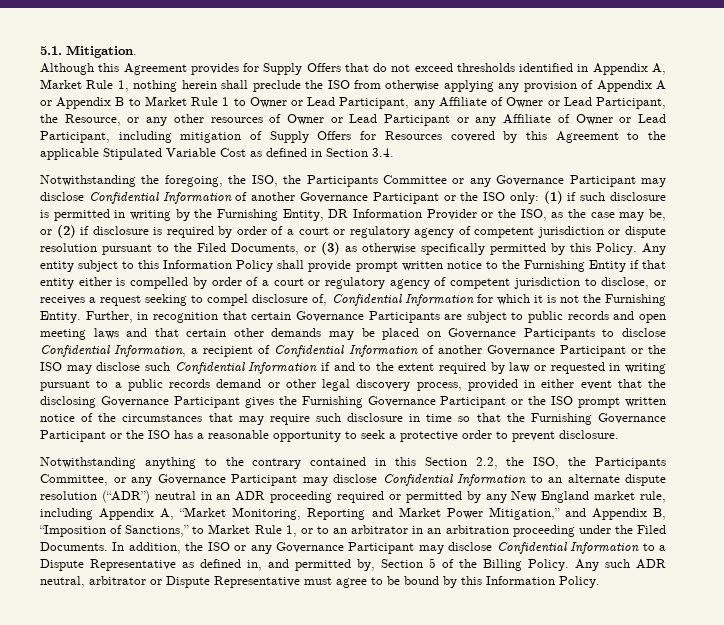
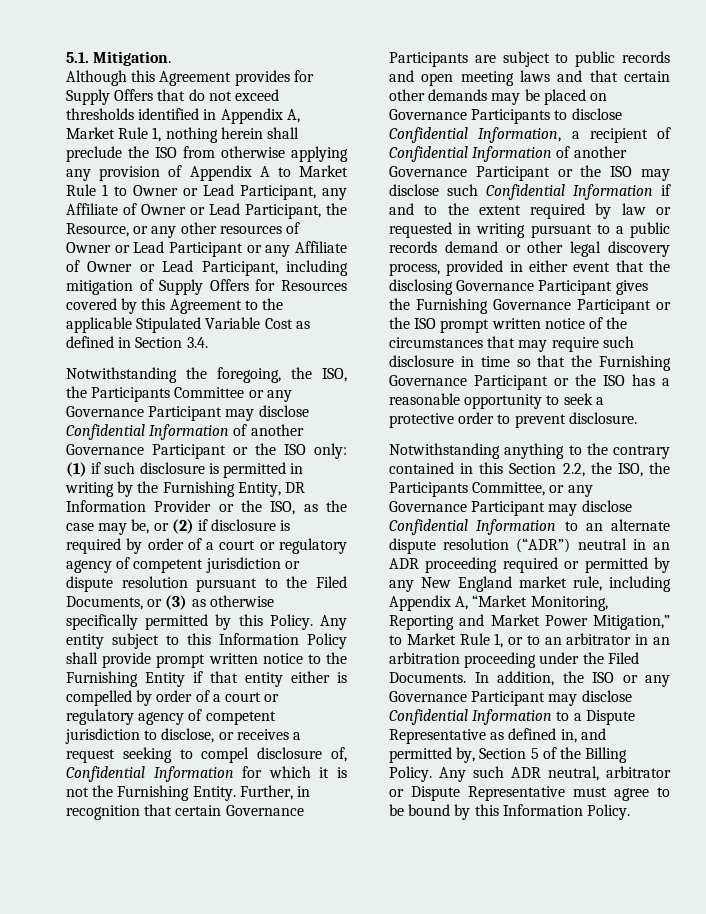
[40,97,125,109] or Appendix B -> (270, 171) none
[564,508,667,520] [39,525,190,537] and Appendix B, “Imposition of Sanctions,” -> (670, 622) none

